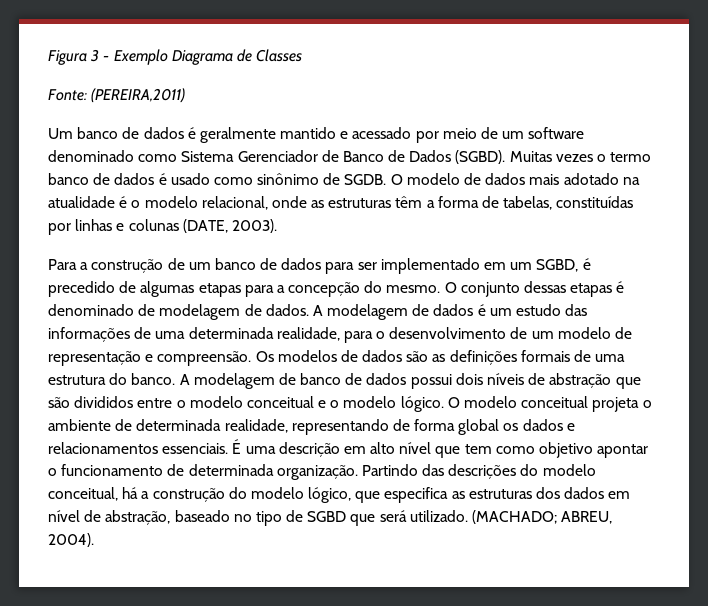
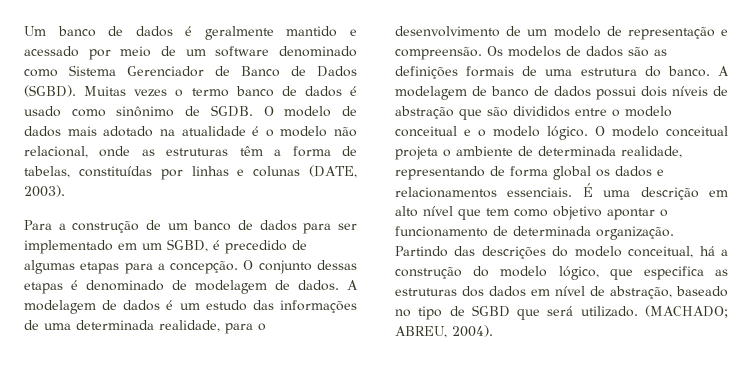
[48,49,303,65] [48,88,186,103] Figura 3 - Exemplo Diagrama de Classes // Fonte: (PEREIRA,2011) // -> (24, 31) none
(198, 202) none -> [334,127,357,137] não
[288,281,441,297] concepção do mesmo. -> [170,261,239,274] concepção.

